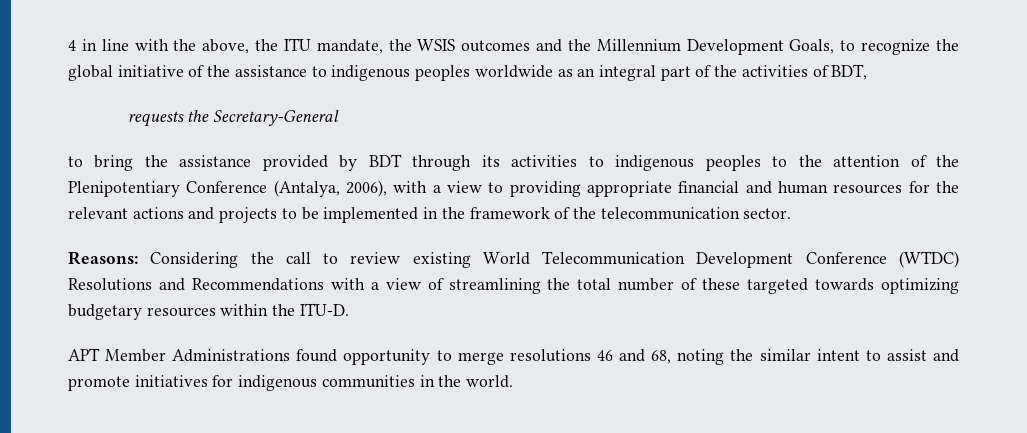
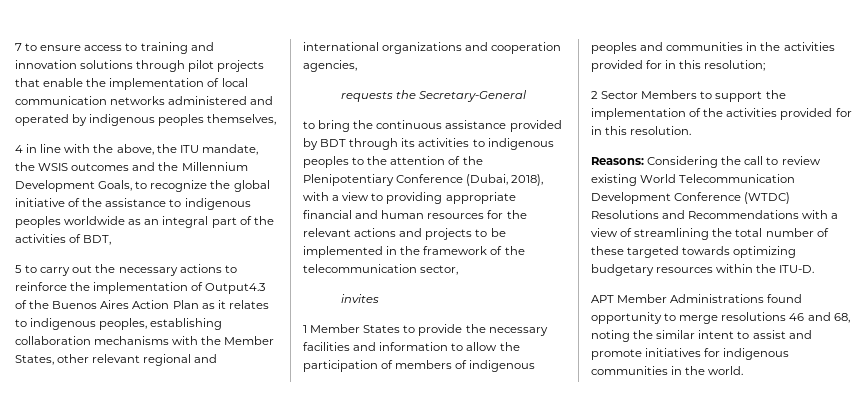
(68, 45) none -> [15,42,214,54] [15,60,265,72] [15,78,248,90] [15,96,274,105] [15,114,277,126] 7 to ensure access to training and innovation solutions through pilot projects that enable the implementation of local communication networks administered and operated by indigenous peoples themselves, //
(868, 72) none -> [15,264,237,276] [15,282,266,294] [15,300,269,309] [15,318,223,330] [15,336,275,345] [15,354,218,366] [303,42,562,54] [303,60,357,72] // 5 to carry out the necessary actions to reinforce the implementation of Output4.3 of the Buenos Aires Action Plan as it relates to indigenous peoples, establishing collaboration mechanisms with the Member States, other relevant regional and international organizations and cooperation agencies,
(168, 161) none -> [376,120,443,129] continuous
[273,180,387,197] (Antalya, 2006), -> [466,174,544,186] (Dubai, 2018),
[743,208,792,219] sector. -> [420,265,459,275] [340,294,379,303] [303,324,548,336] [303,342,520,351] [303,360,536,372] [591,42,835,54] [591,60,766,72] [591,90,786,102] [591,108,852,120] [591,126,692,135] sector, // invites // 1 Member States to provide the necessary facilities and information to allow the participation of members of indigenous peoples and communities in the activities provided for in this resolution; // 2 Sector Members to support the implementation of the activities provided for in this resolution.

